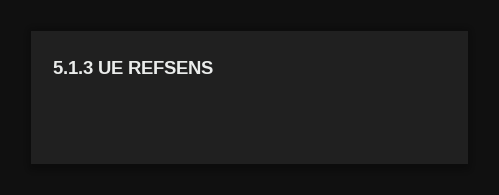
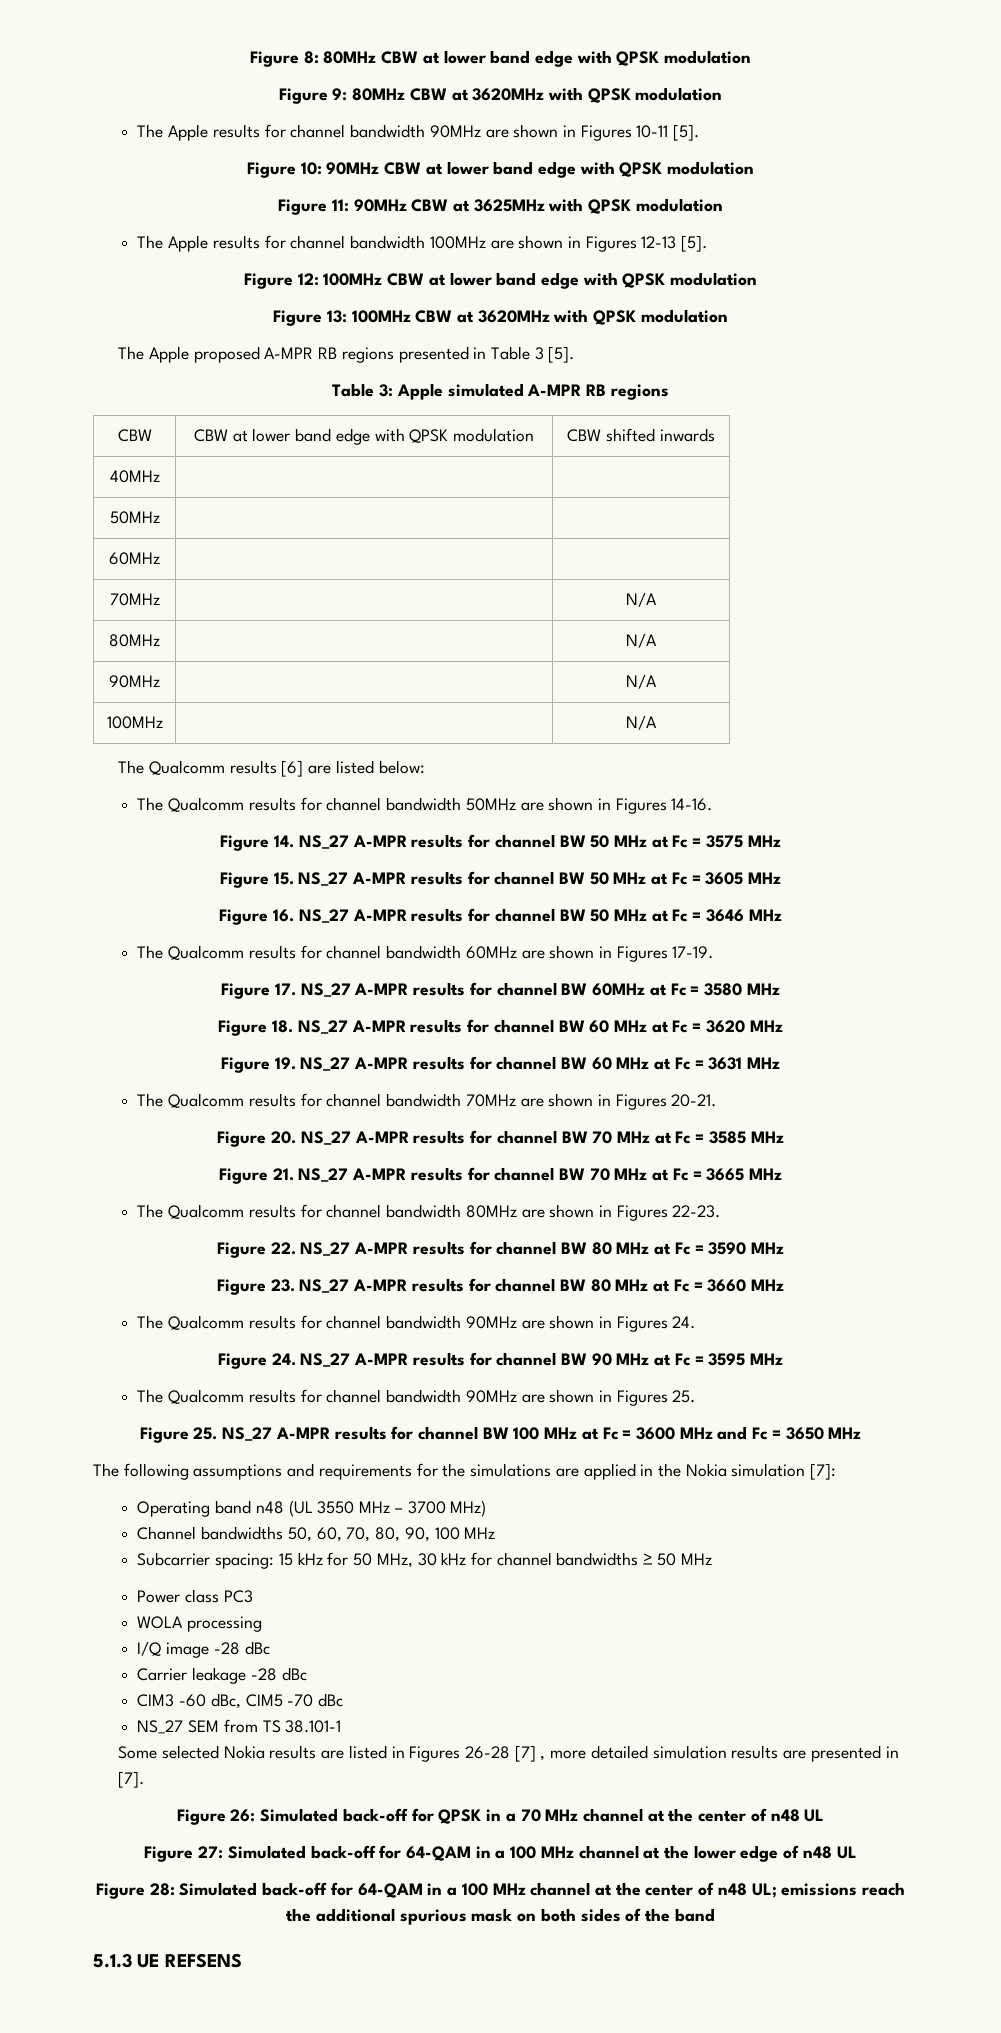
(53, 67) none -> [249,50,752,67] [278,87,723,104] [137,124,700,141] [246,161,755,178] [278,198,723,215] [137,235,708,252] [243,272,758,289] [273,309,728,326] [118,346,575,363] [332,383,669,400] [117,429,152,442] [193,428,535,445] [567,428,715,442] [109,470,160,483] [109,511,160,524] [109,552,160,565] [109,593,160,606] [626,592,657,607] [109,634,160,647] [626,633,657,648] [109,675,160,688] [626,674,657,689] [106,716,163,729] [626,715,657,730] [118,760,425,777] [137,797,713,814] [220,834,781,851] [219,871,782,888] [219,908,782,925] [137,945,714,962] [221,982,780,999] [218,1019,783,1036] [220,1056,781,1073] [137,1093,717,1110] [217,1130,784,1147] [218,1167,783,1184] [137,1204,721,1221] [216,1241,785,1258] [216,1278,785,1295] [137,1315,696,1332] [217,1352,784,1369] [137,1389,696,1406] [139,1426,862,1443] [93,1463,837,1480] [137,1500,487,1517] [137,1526,496,1542] [137,1552,712,1569] [137,1589,253,1603] [137,1616,263,1632] [137,1641,270,1658] [137,1667,307,1684] [137,1693,344,1709] [137,1719,342,1734] [118,1745,899,1762] [118,1771,145,1788] [176,1808,825,1825] [144,1845,857,1862] [95,1882,906,1899] [286,1908,715,1925] Figure 8: 80MHz CBW at lower band edge with QPSK modulation // Figure 9: 80MHz CBW at 3620MHz with QPSK modulation // The Apple results for channel bandwidth 90MHz are shown in Figures 10-11 [5]. // Figure 10: 90MHz CBW at lower band edge with QPSK modulation // Figure 11: 90MHz CBW at 3625MHz with QPSK modulation // The Apple results for channel bandwidth 100MHz are shown in Figures 12-13 [5]. // Figure 12: 100MHz CBW at lower band edge with QPSK modulation // Figure 13: 100MHz CBW at 3620MHz with QPSK modulation // The Apple proposed A-MPR RB regions presented in Table 3 [5]. // Table 3: Apple simulated A-MPR RB regions // CBW | CBW at lower band edge with QPSK modulation | CBW shifted inwards // 40MHz | | // 50MHz | | // 60MHz | | // 70MHz | | N/A // 80MHz | | N/A // 90MHz | | N/A // 100MHz | | N/A // The Qualcomm results [6] are listed below: // The Qualcomm results for channel bandwidth 50MHz are shown in Figures 14-16. // Figure 14. NS_27 A-MPR results for channel BW 50 MHz at Fc = 3575 MHz // Figure 15. NS_27 A-MPR results for channel BW 50 MHz at Fc = 3605 MHz // Figure 16. NS_27 A-MPR results for channel BW 50 MHz at Fc = 3646 MHz // The Qualcomm results for channel bandwidth 60MHz are shown in Figures 17-19. // Figure 17. NS_27 A-MPR results for channel BW 60MHz at Fc = 3580 MHz // Figure 18. NS_27 A-MPR results for channel BW 60 MHz at Fc = 3620 MHz // Figure 19. NS_27 A-MPR results for channel BW 60 MHz at Fc = 3631 MHz // The Qualcomm results for channel bandwidth 70MHz are shown in Figures 20-21. // Figure 20. NS_27 A-MPR results for channel BW 70 MHz at Fc = 3585 MHz // Figure 21. NS_27 A-MPR results for channel BW 70 MHz at Fc = 3665 MHz // The Qualcomm results for channel bandwidth 80MHz are shown in Figures 22-23. // Figure 22. NS_27 A-MPR results for channel BW 80 MHz at Fc = 3590 MHz // Figure 23. NS_27 A-MPR results for channel BW 80 MHz at Fc = 3660 MHz // The Qualcomm results for channel bandwidth 90MHz are shown in Figures 24. // Figure 24. NS_27 A-MPR results for channel BW 90 MHz at Fc = 3595 MHz // The Qualcomm results for channel bandwidth 90MHz are shown in Figures 25. // Figure 25. NS_27 A-MPR results for channel BW 100 MHz at Fc = 3600 MHz and Fc = 3650 MHz // The following assumptions and requirements for the simulations are applied in the Nokia simulation [7]: // Operating band n48 (UL 3550 MHz – 3700 MHz) // Channel bandwidths 50, 60, 70, 80, 90, 100 MHz // Subcarrier spacing: 15 kHz for 50 MHz, 30 kHz for channel bandwidths ≥ 50 MHz // Power class PC3 // WOLA processing // I/Q image -28 dBc // Carrier leakage -28 dBc // CIM3 -60 dBc, CIM5 -70 dBc // NS_27 SEM from TS 38.101-1 // Some selected Nokia results are listed in Figures 26-28 [7] , more detailed simulation results are presented in [7]. // Figure 26: Simulated back-off for QPSK in a 70 MHz channel at the center of n48 UL // Figure 27: Simulated back-off for 64-QAM in a 100 MHz channel at the lower edge of n48 UL // Figure 28: Simulated back-off for 64-QAM in a 100 MHz channel at the center of n48 UL; emissions reach the additional spurious mask on both sides of the band //

